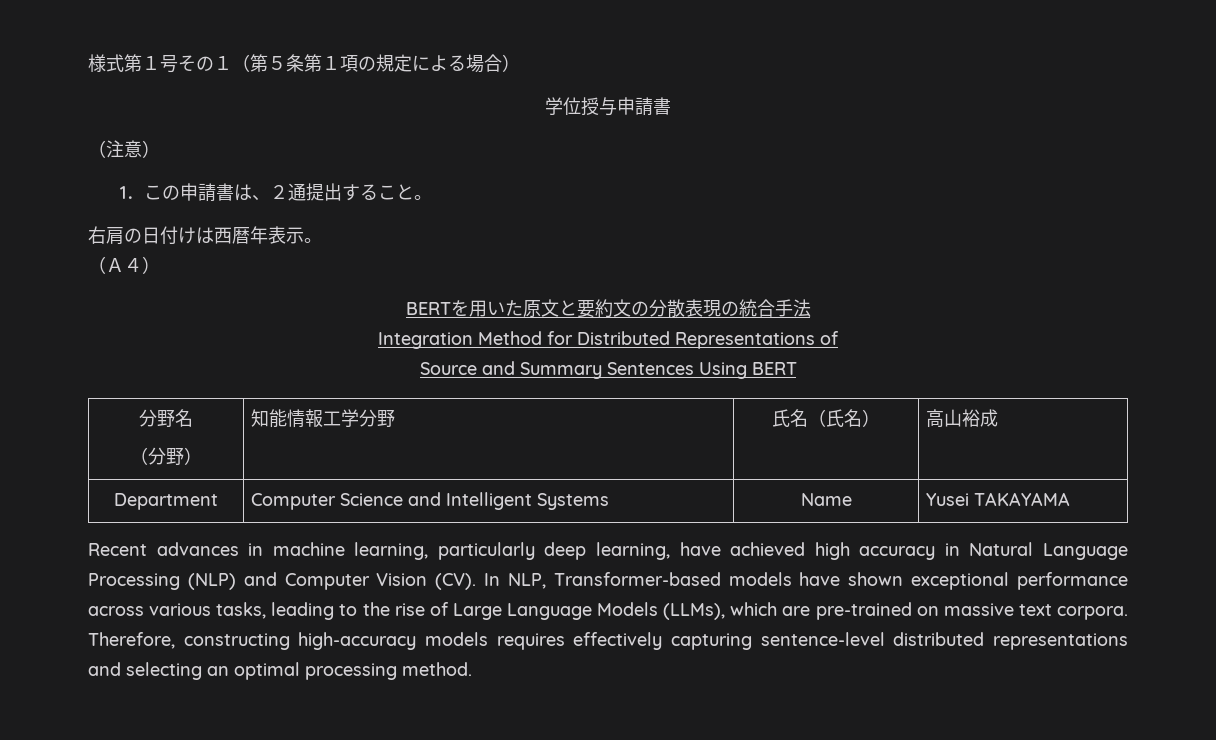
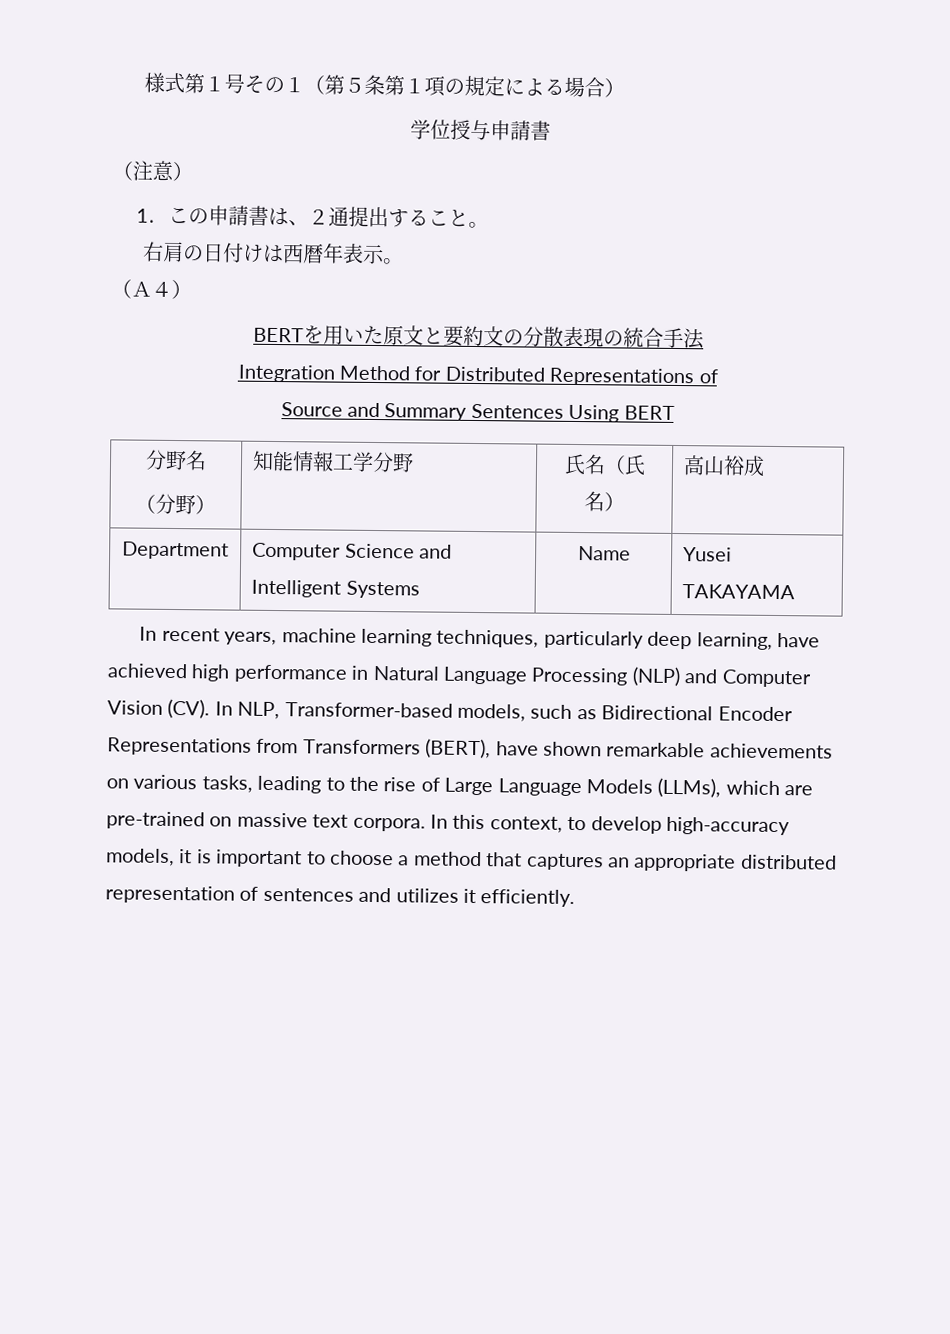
[88,542,429,560] Recent advances in machine learning, -> [139,626,540,648] In recent years, machine learning techniques,
[859,546,936,560] accuracy -> [233,664,348,683] performance
[728,572,1128,590] [88,606,144,616] models have shown exceptional performance across -> [457,703,793,722] [107,737,833,759] [106,778,129,789] models, such as Bidirectional Encoder Representations from Transformers (BERT), have shown remarkable achievements on
[88,632,1128,650] [88,662,472,680] Therefore, constructing high-accuracy models requires effectively capturing sentence-level distributed representations and selecting an optimal processing method. -> [430,814,790,836] [106,848,837,872] [105,885,576,908] In this context, to develop high-accuracy models, it is important to choose a method that captures an appropriate distributed representation of sentences and utilizes it efficiently.

